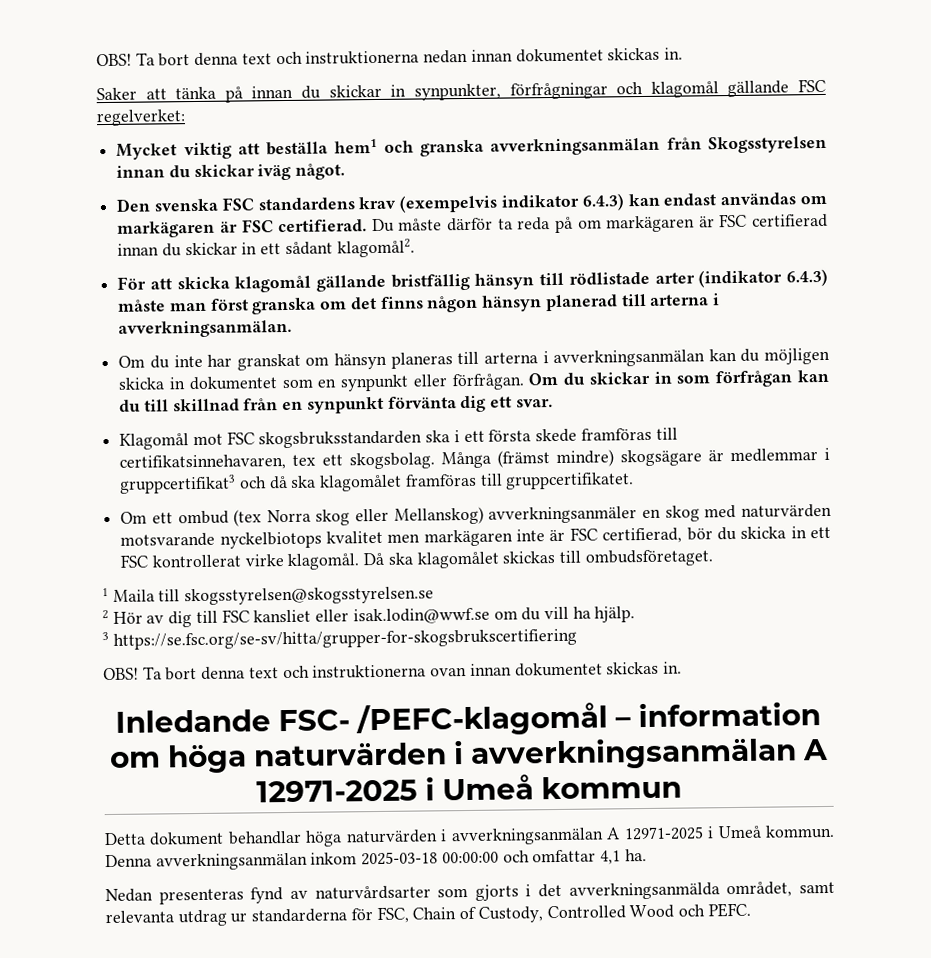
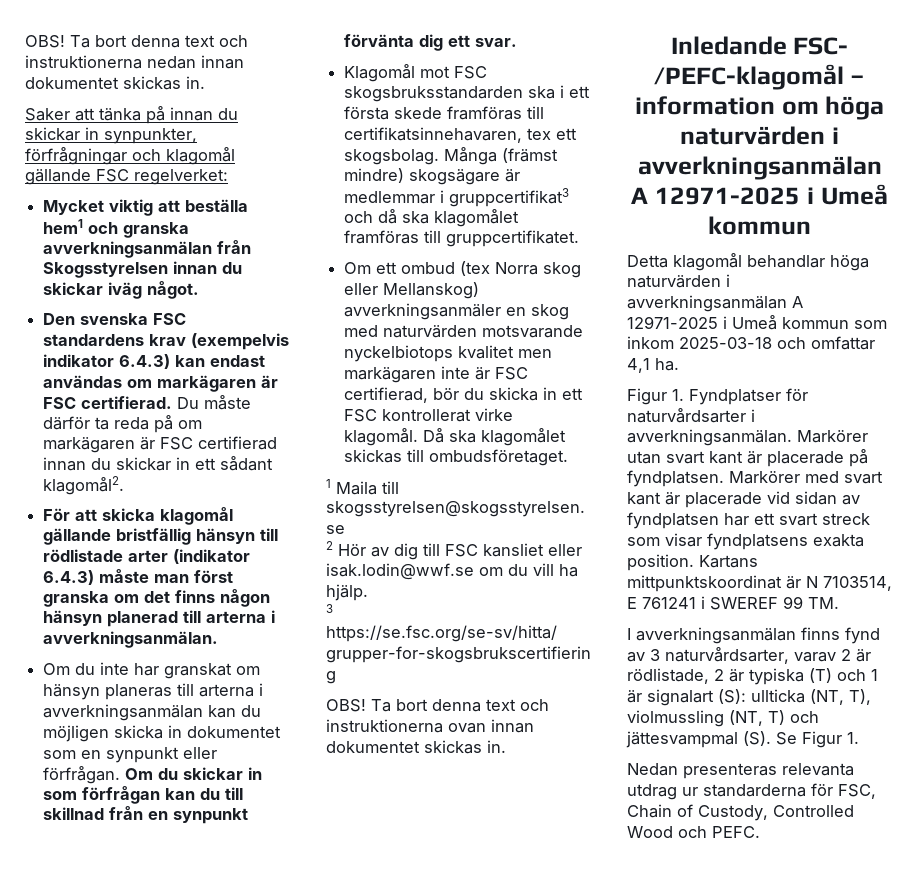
[149,831,225,846] dokument -> [673,253,742,271] klagomål
[765,824,836,839] [105,852,308,871] kommun. Denna avverkningsanmälan -> [782,317,887,329] kommun som
[441,851,499,864] 00:00:00 -> (772, 343) none
[105,881,835,905] Nedan presenteras fynd av naturvårdsarter som gjorts i det avverkningsanmälda området, samt -> [627,388,808,405] [627,408,755,423] [627,429,868,446] [627,449,868,467] [627,470,883,487] [627,491,860,508] [627,512,870,529] [627,533,864,550] [627,554,758,571] [627,575,892,592] [627,596,839,610] [627,627,880,644] [627,647,871,664] [627,668,878,685] [627,689,871,706] [627,710,819,727] [626,731,859,748] [627,763,777,779] Figur 1. Fyndplatser för naturvårdsarter i avverkningsanmälan. Markörer utan svart kant är placerade på fyndplatsen. Markörer med svart kant är placerade vid sidan av fyndplatsen har ett svart streck som visar fyndplatsens exakta position. Kartans mittpunktskoordinat är N 7103514, E 761241 i SWEREF 99 TM. // I avverkningsanmälan finns fynd av 3 naturvårdsarter, varav 2 är rödlistade, 2 är typiska (T) och 1 är signalart (S): ullticka (NT, T), violmussling (NT, T) och jättesvampmal (S). Se Figur 1. // Nedan presenteras

